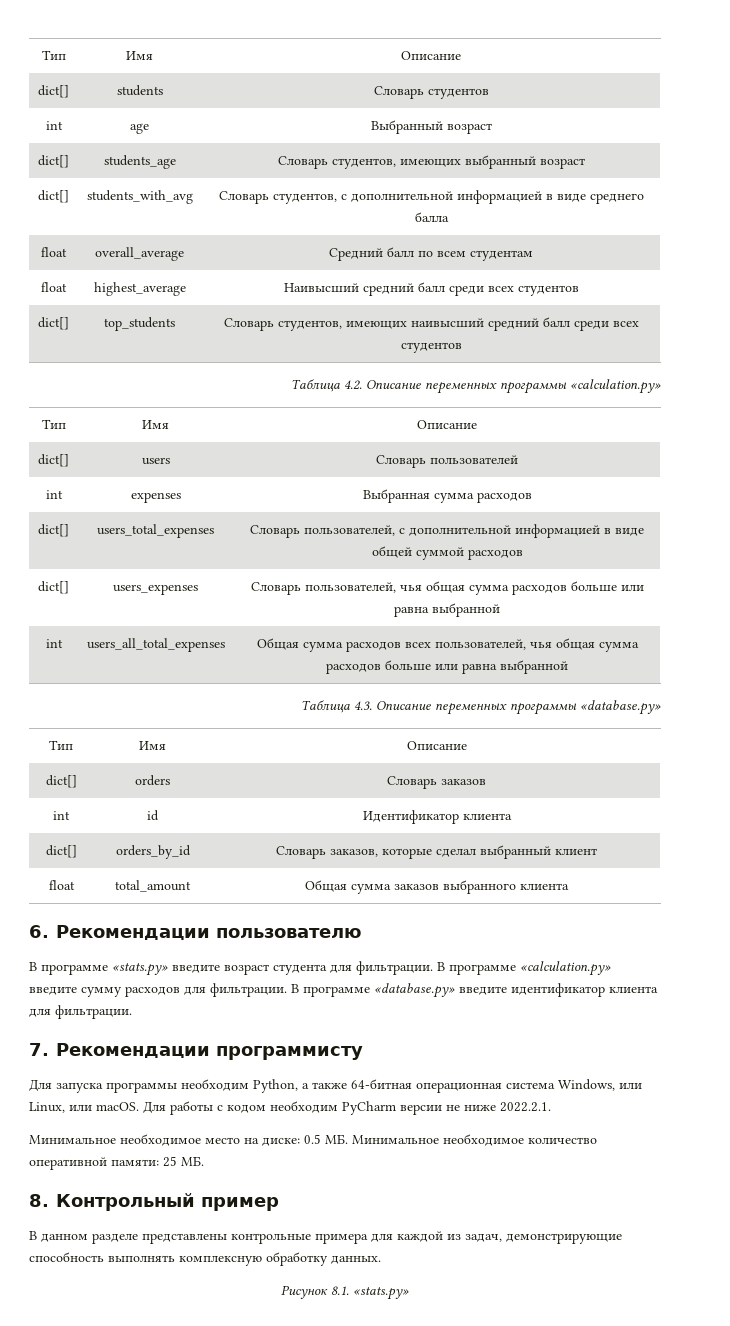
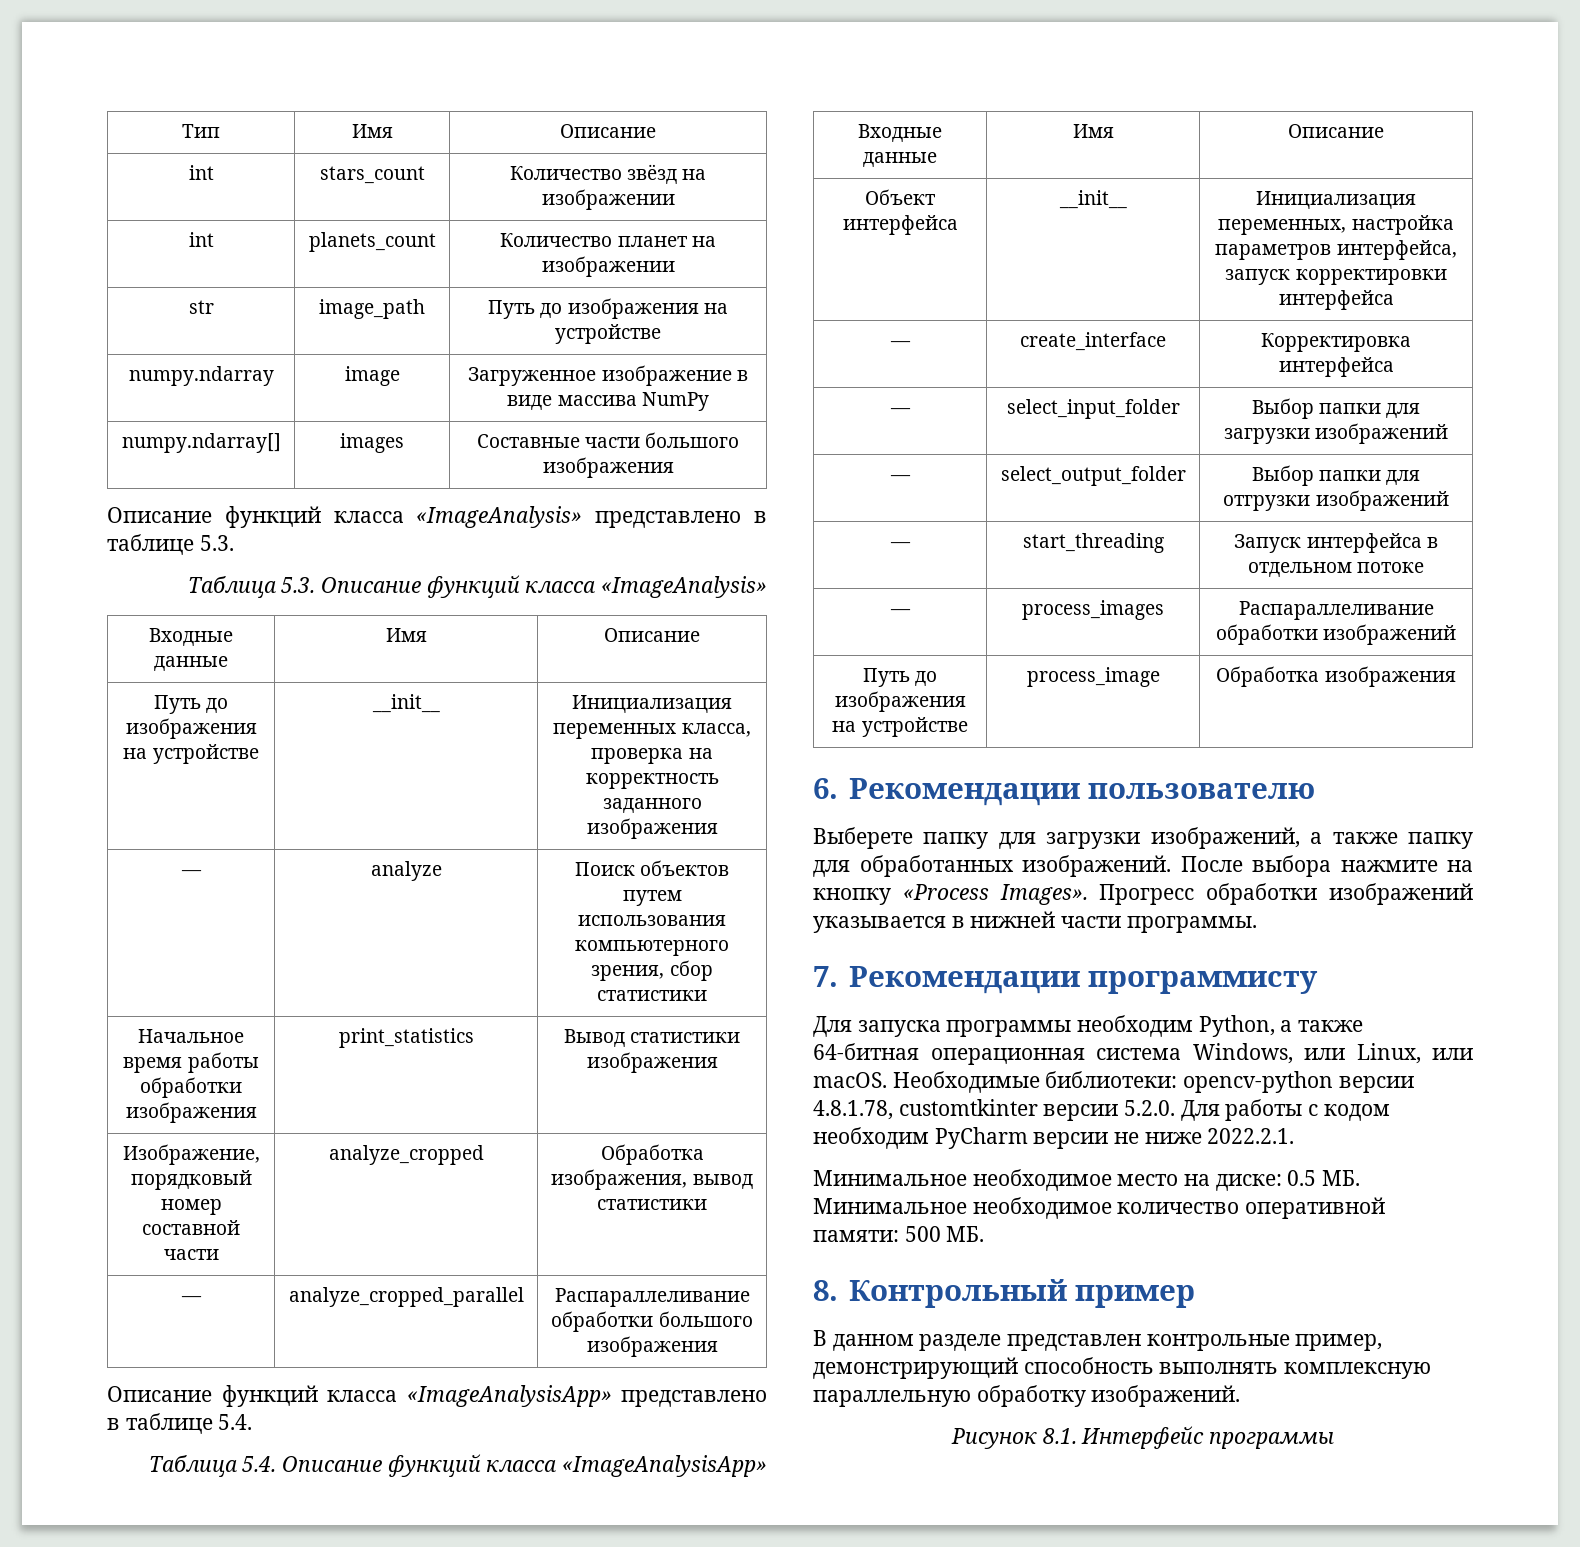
[41,50,66,60] [126,51,153,60] [401,51,461,60] [38,85,69,98] [116,85,163,96] [373,86,489,99] [45,121,63,130] [130,123,149,134] [370,120,492,134] [38,155,69,168] [103,155,176,169] [277,155,585,169] [38,190,69,203] [86,190,193,204] [218,190,644,204] [414,212,449,222] [41,247,67,257] [95,247,184,261] [329,247,533,261] [41,282,67,292] [93,282,186,296] [283,282,579,296] [38,317,69,330] [104,317,175,331] [223,317,639,331] [400,342,462,353] [291,379,661,394] [41,419,66,429] [142,420,169,429] [417,420,477,429] [38,454,69,467] [141,457,170,465] [376,455,518,468] [45,490,63,499] [130,492,181,503] [362,489,532,503] [38,524,69,537] [97,524,214,538] [250,524,644,538] [371,546,523,560] [38,581,69,594] [113,584,198,595] [250,581,644,595] [394,603,500,617] [45,639,63,648] [86,638,225,652] [256,638,639,652] [326,660,568,674] [301,700,661,715] [49,740,73,750] [139,741,166,750] [406,741,467,750] [45,775,77,788] [135,775,170,786] [387,776,486,789] [53,811,70,820] [147,810,159,821] [362,810,512,824] [45,845,77,858] [115,845,191,859] [276,845,597,859] [48,880,75,890] [115,880,191,892] [305,880,569,894] [29,925,362,940] [29,961,611,976] [29,983,658,998] [29,1005,132,1019] Тип | Имя | Описание // dict[] | students | Словарь студентов // int | age | Выбранный возраст // dict[] | students_age | Словарь студентов, имеющих выбранный возраст // dict[] | students_with_avg | Словарь студентов, с дополнительной информацией в виде среднего балла // float | overall_average | Средний балл по всем студентам // float | highest_average | Наивысший средний балл среди всех студентов // dict[] | top_students | Словарь студентов, имеющих наивысший средний балл среди всех студентов // Таблица 4.2. Описание переменных программы «calculation.py» // Тип | Имя | Описание // dict[] | users | Словарь пользователей // int | expenses | Выбранная сумма расходов // dict[] | users_total_expenses | Словарь пользователей, с дополнительной информацией в виде общей суммой расходов // dict[] | users_expenses | Словарь пользователей, чья общая сумма расходов больше или равна выбранной // int | users_all_total_expenses | Общая сумма расходов всех пользователей, чья общая сумма расходов больше или равна выбранной // Таблица 4.3. Описание переменных программы «database.py» // Тип | Имя | Описание // dict[] | orders | Словарь заказов // int | id | Идентификатор клиента // dict[] | orders_by_id | Словарь заказов, которые сделал выбранный клиент // float | total_amount | Общая сумма заказов выбранного клиента // 6. Рекомендации пользователю // В программе «stats.py» введите возраст студента для фильтрации. В программе «calculation.py» введите сумму расходов для фильтрации. В программе «database.py» введите идентификатор клиента для фильтрации. -> [182,124,220,138] [351,124,393,138] [560,124,656,138] [188,165,214,180] [319,166,425,184] [509,164,707,184] [541,189,675,210] [188,232,214,247] [308,232,436,252] [500,233,716,247] [541,256,675,277] [188,300,214,314] [319,299,425,319] [488,298,728,319] [555,324,661,344] [128,366,274,386] [344,366,400,386] [468,365,748,386] [507,392,709,411] [121,433,281,453] [340,433,404,453] [476,432,740,448] [542,457,674,478] [107,506,767,528] [107,534,234,555] [187,575,767,598] [149,628,233,646] [154,656,228,671] [385,628,427,642] [604,628,700,642] [153,695,229,714] [125,718,257,739] [123,744,259,764] [371,694,440,713] [572,695,732,713] [553,723,751,739] [591,748,713,764] [585,773,719,789] [602,798,702,813] [586,818,718,839] [180,870,202,876] [370,861,442,881] [574,860,730,876] [622,890,682,906] [578,915,726,926] [575,940,729,956] [591,960,713,981] [597,990,707,1001] [138,1029,244,1043] [123,1052,259,1073] [140,1077,242,1098] [125,1102,257,1123] [338,1028,474,1048] [563,1029,741,1047] [586,1052,718,1073] [122,1144,260,1165] [130,1170,252,1190] [160,1199,222,1215] [142,1220,240,1235] [163,1249,219,1260] [328,1145,484,1165] [600,1144,704,1165] [551,1169,753,1190] [597,1199,707,1210] [180,1296,202,1302] [288,1287,524,1307] [554,1288,750,1307] [551,1311,753,1332] [586,1336,718,1357] [107,1385,767,1407] [107,1413,253,1434] [148,1454,767,1477] [858,124,942,142] [863,152,937,167] [1072,124,1114,138] [1288,124,1384,138] [865,189,936,205] [842,215,958,235] [1058,190,1127,209] [1256,191,1416,209] [1218,215,1454,235] [1215,240,1457,260] [1225,269,1447,285] [1278,290,1394,310] [889,341,911,347] [1020,332,1166,351] [1261,333,1411,352] [1278,357,1394,377] [889,408,911,414] [1006,399,1180,419] [1251,398,1421,419] [1223,423,1449,444] [889,475,911,481] [1000,466,1186,486] [1251,465,1421,486] [1223,490,1449,511] [889,542,911,548] [1022,533,1164,553] [1234,533,1438,553] [1247,562,1425,577] [889,609,911,615] [1022,600,1164,620] [1238,601,1434,620] [1215,624,1457,645] [862,668,938,687] [834,691,966,712] [832,717,968,737] [1026,667,1160,687] [1216,666,1456,687] [813,778,1315,806] [813,827,1473,849] [813,855,1473,877] [813,883,1473,905] [813,911,1257,933] Тип | Имя | Описание // int | stars_count | Количество звёзд на изображении // int | planets_count | Количество планет на изображении // str | image_path | Путь до изображения на устройстве // numpy.ndarray | image | Загруженное изображение в виде массива NumPy // numpy.ndarray[] | images | Составные части большого изображения // Описание функций класса «ImageAnalysis» представлено в таблице 5.3. // Таблица 5.3. Описание функций класса «ImageAnalysis» // Входные данные | Имя | Описание // Путь до изображения на устройстве | __init__ | Инициализация переменных класса, проверка на корректность заданного изображения // — | analyze | Поиск объектов путем использования компьютерного зрения, сбор статистики // Начальное время работы обработки изображения | print_statistics | Вывод статистики изображения // Изображение, порядковый номер составной части | analyze_cropped | Обработка изображения, вывод статистики // — | analyze_cropped_parallel | Распараллеливание обработки большого изображения // Описание функций класса «ImageAnalysisApp» представлено в таблице 5.4. // Таблица 5.4. Описание функций класса «ImageAnalysisApp» // Входные данные | Имя | Описание // Объект интерфейса | __init__ | Инициализация переменных, настройка параметров интерфейса, запуск корректировки интерфейса // — | create_interface | Корректировка интерфейса // — | select_input_folder | Выбор папки для загрузки изображений // — | select_output_folder | Выбор папки для отгрузки изображений // — | start_threading | Запуск интерфейса в отдельном потоке // — | process_images | Распараллеливание обработки изображений // Путь до изображения на устройстве | process_image | Обработка изображения // 6. Рекомендации пользователю // Выберете папку для загрузки изображений, а также папку для обработанных изображений. После выбора нажмите на кнопку «Process Images». Прогресс обработки изображений указывается в нижней части программы.
(139, 1106) none -> [892,1071,1414,1093] [813,1099,1176,1121] Необходимые библиотеки: opencv-python версии 4.8.1.78, customtkinter версии 5.2.0.
[163,1156,177,1167] 25 -> [904,1226,941,1242] 500
[142,1231,622,1244] [29,1252,381,1266] представлены контрольные примера для каждой из задач, демонстрирующие способность выполнять комплексную обработку данных. -> [1007,1334,1383,1351] [813,1357,1432,1379] [813,1385,1241,1407] представлен контрольные пример, демонстрирующий способность выполнять комплексную параллельную обработку изображений.
[353,1287,409,1300] «stats.py» -> [1081,1426,1335,1449] Интерфейс программы

